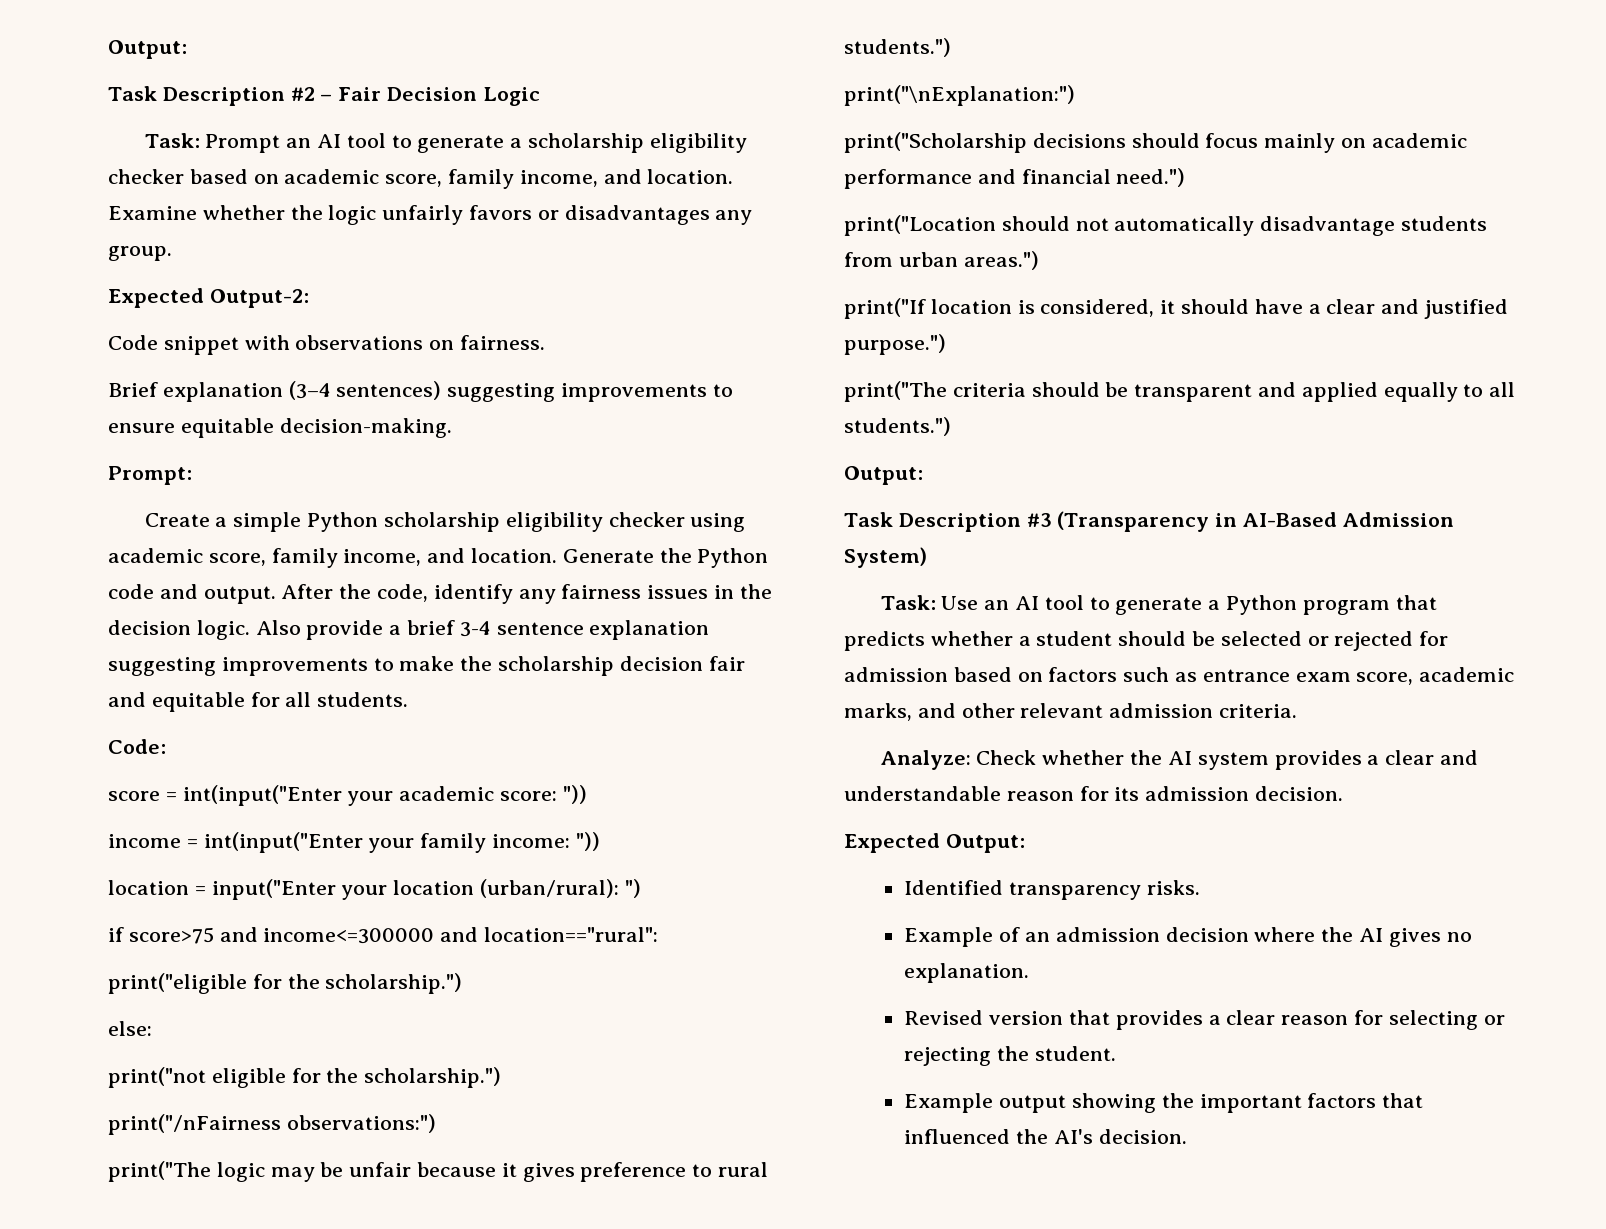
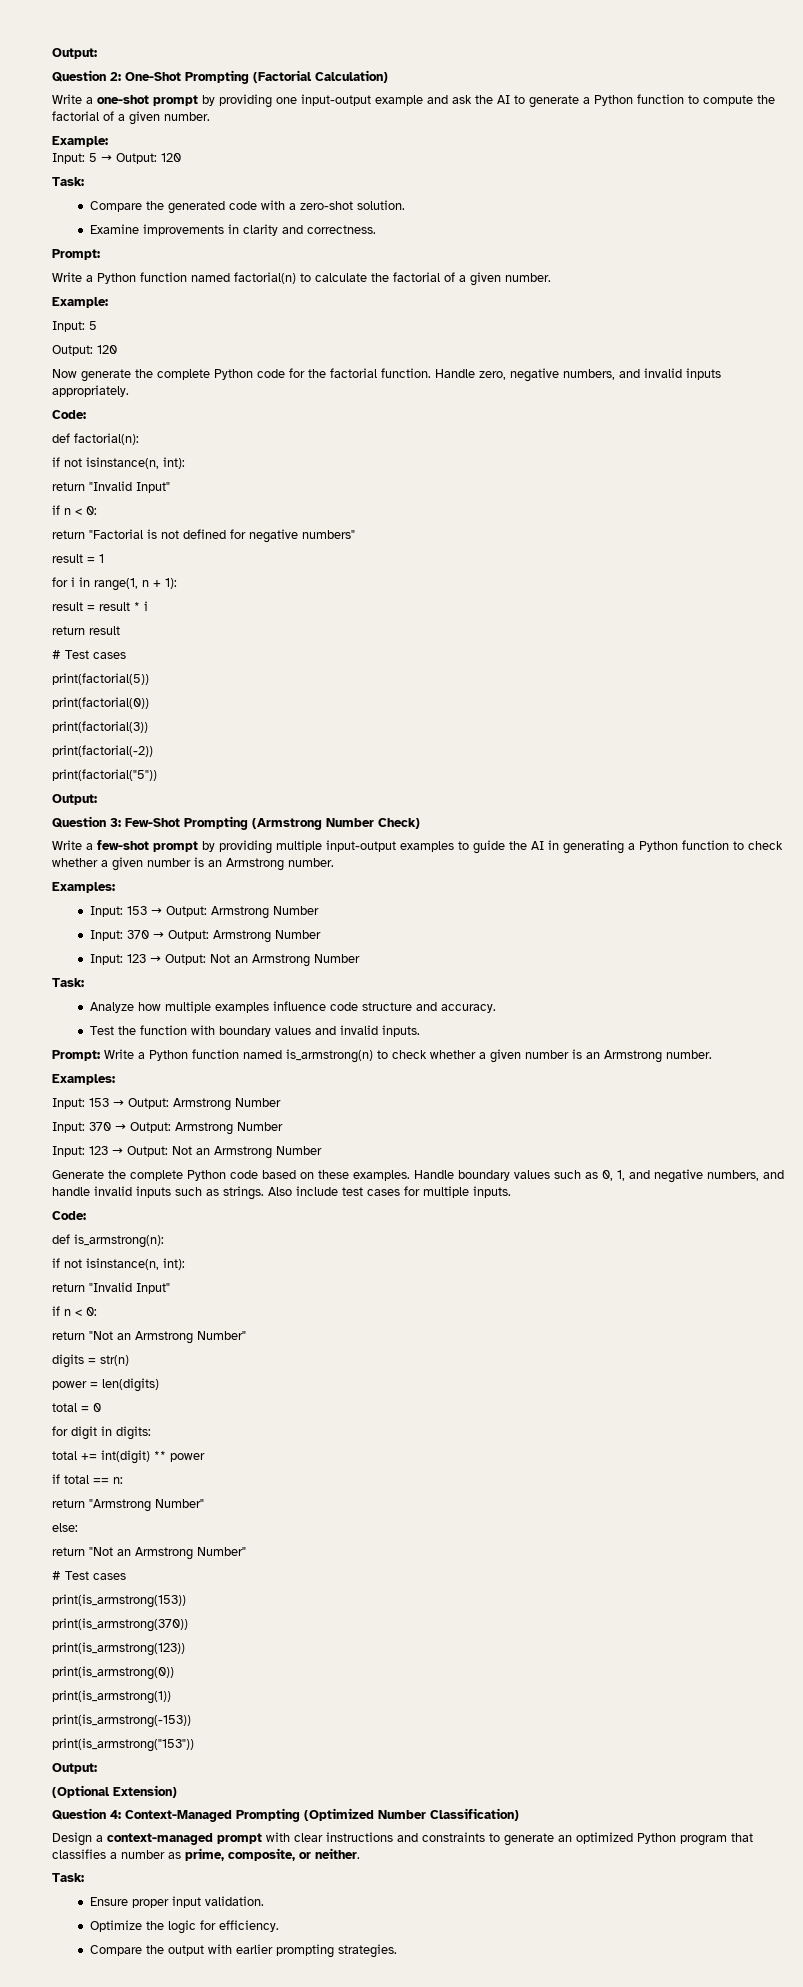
[108,40,187,59] [108,86,540,106] [144,133,747,153] [108,169,734,189] [108,205,753,225] [108,246,172,261] [108,288,309,308] [108,335,546,355] [108,381,733,402] [108,418,452,438] [108,466,192,485] [144,512,746,532] [108,548,769,568] [108,584,772,604] [108,620,710,640] [108,656,745,676] [108,692,409,712] [108,739,166,754] [108,785,587,806] [108,832,600,853] [108,879,641,900] [108,927,659,944] [108,973,463,994] [108,1021,152,1036] [108,1067,502,1088] [108,1114,436,1135] [108,1161,769,1182] [844,38,951,57] [844,85,1075,106] [844,132,1467,153] [844,168,1186,189] [844,215,1488,236] [844,251,1039,270] [844,298,1509,319] [844,334,946,355] [844,381,1516,402] [844,417,951,436] [844,466,923,485] [844,511,1454,532] [844,547,927,568] [880,595,1437,615] [844,631,1449,651] [844,667,1515,685] [844,703,1298,721] [880,750,1478,770] [844,786,1344,801] [844,833,1025,853] [904,880,1201,900] [904,927,1472,947] [904,963,1030,983] [904,1010,1505,1030] [904,1046,1117,1066] [904,1093,1424,1113] [904,1129,1187,1144] Output: // Task Description #2 – Fair Decision Logic // Task: Prompt an AI tool to generate a scholarship eligibility checker based on academic score, family income, and location. Examine whether the logic unfairly favors or disadvantages any group. // Expected Output-2: // Code snippet with observations on fairness. // Brief explanation (3–4 sentences) suggesting improvements to ensure equitable decision-making. // Prompt: // Create a simple Python scholarship eligibility checker using academic score, family income, and location. Generate the Python code and output. After the code, identify any fairness issues in the decision logic. Also provide a brief 3-4 sentence explanation suggesting improvements to make the scholarship decision fair and equitable for all students. // Code: // score = int(input("Enter your academic score: ")) // income = int(input("Enter your family income: ")) // location = input("Enter your location (urban/rural): ") // if score>75 and income<=300000 and location=="rural": // print("eligible for the scholarship.") // else: // print("not eligible for the scholarship.") // print("/nFairness observations:") // print("The logic may be unfair because it gives preference to rural students.") // print("\nExplanation:") // print("Scholarship decisions should focus mainly on academic performance and financial need.") // print("Location should not automatically disadvantage students from urban areas.") // print("If location is considered, it should have a clear and justified purpose.") // print("The criteria should be transparent and applied equally to all students.") // Output: // Task Description #3 (Transparency in AI-Based Admission System) // Task: Use an AI tool to generate a Python program that predicts whether a student should be selected or rejected for admission based on factors such as entrance exam score, academic marks, and other relevant admission criteria. // Analyze: Check whether the AI system provides a clear and understandable reason for its admission decision. // Expected Output: // Identified transparency risks. // Example of an admission decision where the AI gives no explanation. // Revised version that provides a clear reason for selecting or rejecting the student. // Example output showing the important factors that influenced the AI's decision. -> [52,48,97,59] [52,70,388,84] [52,94,775,108] [52,111,210,125] [52,136,108,147] [52,153,181,164] [52,177,84,186] [89,200,405,214] [89,224,376,236] [52,249,100,260] [52,272,551,286] [52,297,108,308] [52,321,97,332] [52,345,117,356] [52,368,721,382] [52,385,129,397] [52,410,86,419] [52,433,139,445] [52,457,185,469] [52,481,170,493] [52,505,97,515] [52,529,355,543] [52,554,104,563] [52,577,177,591] [52,601,148,611] [52,626,120,635] [52,650,126,659] [52,673,149,685] [52,697,149,709] [52,721,148,733] [52,745,153,757] [52,769,157,781] [52,794,97,805] [52,816,420,830] [52,840,783,854] [52,857,334,871] [52,882,115,893] [89,906,319,919] [89,930,321,943] [89,954,360,967] [52,978,84,987] [89,1001,496,1013] [89,1025,420,1037] [52,1049,712,1063] [52,1074,115,1085] [52,1098,281,1111] [52,1122,283,1135] [52,1146,322,1159] [52,1169,784,1183] [52,1186,511,1200] [52,1211,86,1220] [52,1234,164,1248] [52,1258,185,1270] [52,1282,170,1294] [52,1306,97,1316] [52,1331,246,1344] [52,1354,129,1368] [52,1378,159,1392] [52,1403,101,1412] [52,1426,151,1440] [52,1450,205,1464] [52,1474,123,1484] [52,1499,204,1512] [52,1523,78,1532] [52,1547,246,1560] [52,1571,126,1580] [52,1594,186,1608] [52,1618,188,1632] [52,1642,185,1656] [52,1666,174,1680] [52,1690,171,1704] [52,1714,191,1728] [52,1738,194,1752] [52,1763,97,1774] [52,1785,177,1798] [52,1808,519,1822] [52,1832,753,1846] [52,1848,360,1861] [52,1873,84,1882] [89,1896,264,1908] [89,1920,279,1934] [89,1944,397,1958] Output: // Question 2: One-Shot Prompting (Factorial Calculation) // Write a one-shot prompt by providing one input-output example and ask the AI to generate a Python function to compute the factorial of a given number. // Example: // Input: 5 → Output: 120 // Task: // Compare the generated code with a zero-shot solution. // Examine improvements in clarity and correctness. // Prompt: // Write a Python function named factorial(n) to calculate the factorial of a given number. // Example: // Input: 5 // Output: 120 // Now generate the complete Python code for the factorial function. Handle zero, negative numbers, and invalid inputs appropriately. // Code: // def factorial(n): // if not isinstance(n, int): // return "Invalid Input" // if n < 0: // return "Factorial is not defined for negative numbers" // result = 1 // for i in range(1, n + 1): // result = result * i // return result // # Test cases // print(factorial(5)) // print(factorial(0)) // print(factorial(3)) // print(factorial(-2)) // print(factorial("5")) // Output: // Question 3: Few-Shot Prompting (Armstrong Number Check) // Write a few-shot prompt by providing multiple input-output examples to guide the AI in generating a Python function to check whether a given number is an Armstrong number. // Examples: // Input: 153 → Output: Armstrong Number // Input: 370 → Output: Armstrong Number // Input: 123 → Output: Not an Armstrong Number // Task: // Analyze how multiple examples influence code structure and accuracy. // Test the function with boundary values and invalid inputs. // Prompt: Write a Python function named is_armstrong(n) to check whether a given number is an Armstrong number. // Examples: // Input: 153 → Output: Armstrong Number // Input: 370 → Output: Armstrong Number // Input: 123 → Output: Not an Armstrong Number // Generate the complete Python code based on these examples. Handle boundary values such as 0, 1, and negative numbers, and handle invalid inputs such as strings. Also include test cases for multiple inputs. // Code: // def is_armstrong(n): // if not isinstance(n, int): // return "Invalid Input" // if n < 0: // return "Not an Armstrong Number" // digits = str(n) // power = len(digits) // total = 0 // for digit in digits: // total += int(digit) ** power // if total == n: // return "Armstrong Number" // else: // return "Not an Armstrong Number" // # Test cases // print(is_armstrong(153)) // print(is_armstrong(370)) // print(is_armstrong(123)) // print(is_armstrong(0)) // print(is_armstrong(1)) // print(is_armstrong(-153)) // print(is_armstrong("153")) // Output: // (Optional Extension) // Question 4: Context-Managed Prompting (Optimized Number Classification) // Design a context-managed prompt with clear instructions and constraints to generate an optimized Python program that classifies a number as prime, composite, or neither. // Task: // Ensure proper input validation. // Optimize the logic for efficiency. // Compare the output with earlier prompting strategies.

